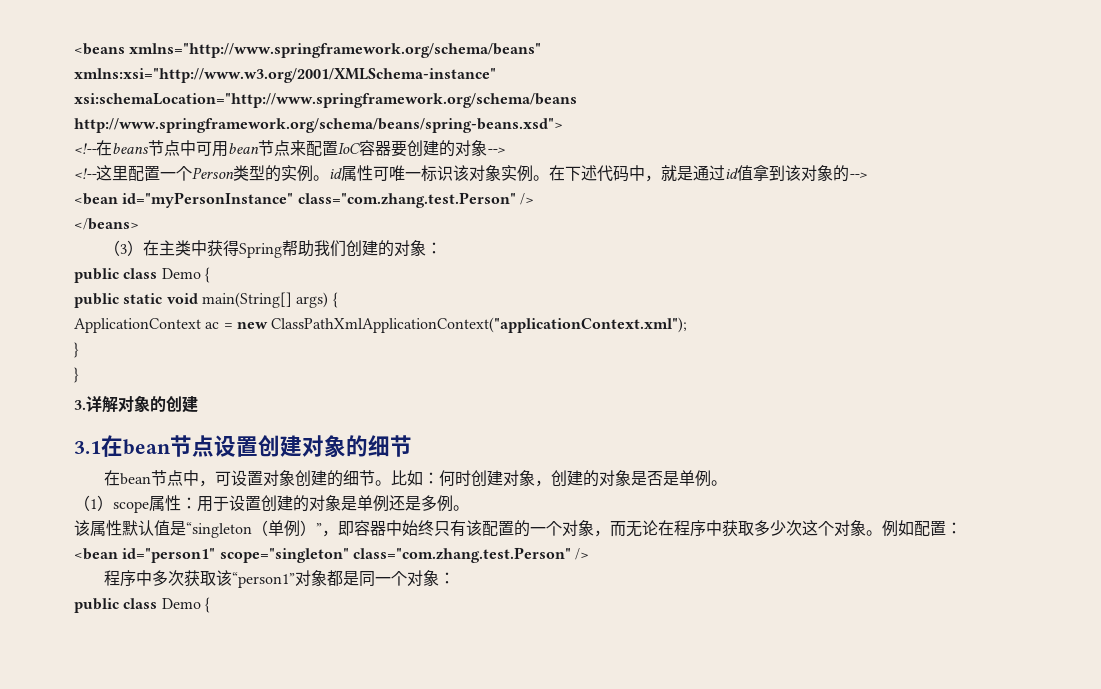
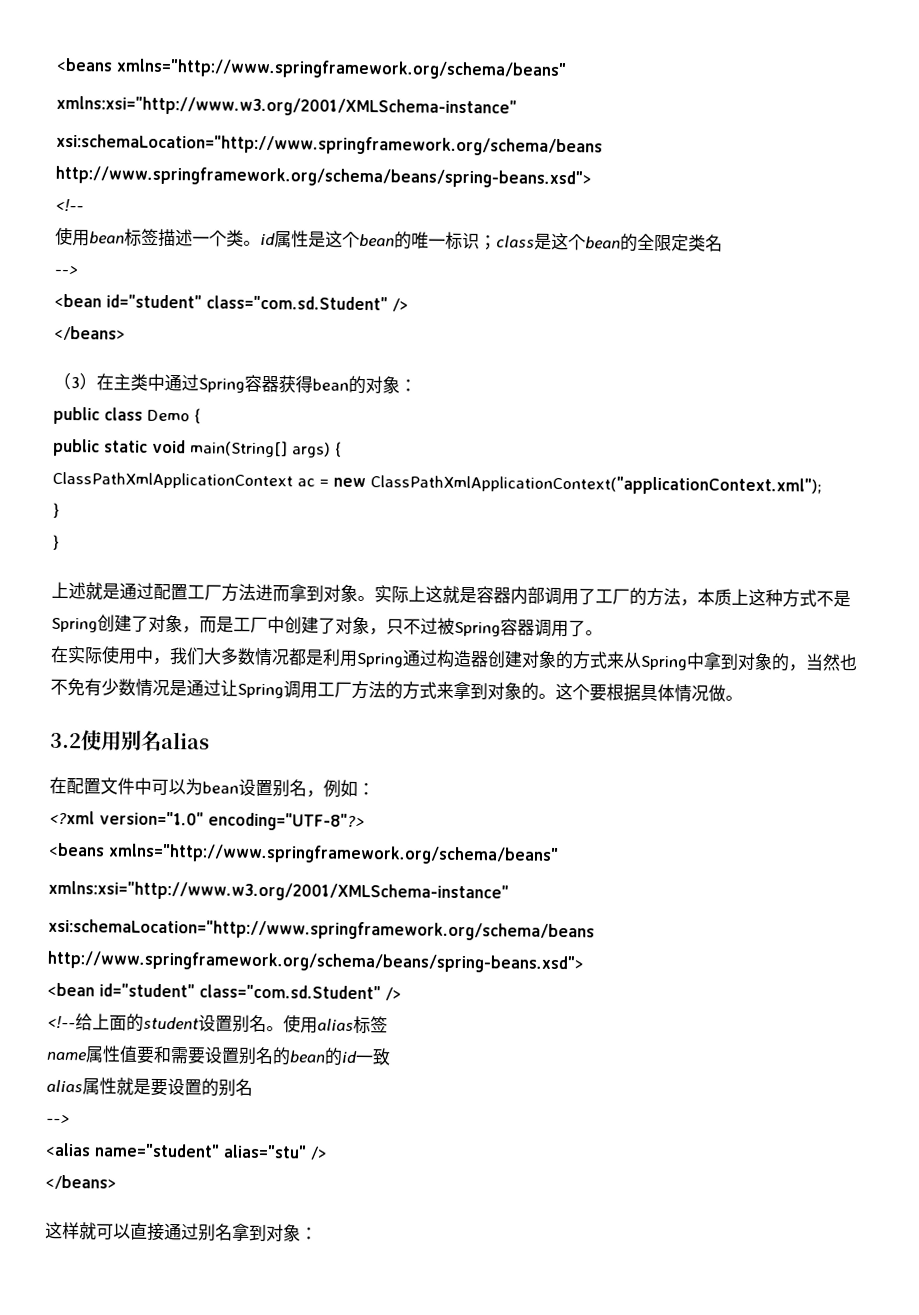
[96,140,505,157] [74,165,849,182] 在beans节点中可用bean节点来配置IoC容器要创建的对象--> // <!--这里配置一个Person类型的实例。id属性可唯一标识该对象实例。在下述代码中，就是通过id值拿到该对象的 -> [55,226,723,252] // 使用bean标签描述一个类。id属性是这个bean的唯一标识；class是这个bean的全限定类名 //
[122,192,516,208] id="myPersonInstance" class="com.zhang.test.Person" -> [106,294,388,311] id="student" class="com.sd.Student"
[206,240,378,258] 获得Spring帮助我们创建 -> [164,374,349,394] 通过Spring容器获得bean
[74,318,201,333] ApplicationContext -> [52,471,293,490] ClassPathXmlApplicationContext
[74,395,198,413] [74,435,412,457] [103,470,727,487] [74,495,469,513] [74,520,962,538] [74,547,590,563] [103,570,455,588] [74,597,210,613] 3.详解对象的创建 // 3.1在bean节点设置创建对象的细节 // 在bean节点中，可设置对象创建的细节。比如：何时创建对象，创建的对象是否是单例。 // （1）scope属性：用于设置创建的对象是单例还是多例。 // 该属性默认值是“singleton（单例）”，即容器中始终只有该配置的一个对象，而无论在程序中获取多少次这个对象。例如配置： // <bean id="person1" scope="singleton" class="com.zhang.test.Person" /> // 程序中多次获取该“person1”对象都是同一个对象： // public class Demo { -> [51,581,851,608] [51,614,603,638] [50,645,858,672] [50,678,743,703] [50,730,210,751] [49,776,375,798] [49,810,365,832] [48,842,559,866] [48,880,509,903] [48,918,595,942] [47,950,583,974] [47,982,401,1001] [47,1013,388,1035] [46,1045,391,1066] [46,1077,253,1097] [46,1114,70,1125] [45,1142,327,1160] [45,1174,116,1190] [45,1221,318,1242] 上述就是通过配置工厂方法进而拿到对象。实际上这就是容器内部调用了工厂的方法，本质上这种方式不是Spring创建了对象，而是工厂中创建了对象，只不过被Spring容器调用了。 // 在实际使用中，我们大多数情况都是利用Spring通过构造器创建对象的方式来从Spring中拿到对象的，当然也不免有少数情况是通过让Spring调用工厂方法的方式来拿到对象的。这个要根据具体情况做。 // 3.2使用别名alias // 在配置文件中可以为bean设置别名，例如： // <?xml version="1.0" encoding="UTF-8"?> // <beans xmlns="http://www.springframework.org/schema/beans" // xmlns:xsi="http://www.w3.org/2001/XMLSchema-instance" // xsi:schemaLocation="http://www.springframework.org/schema/beans http://www.springframework.org/schema/beans/spring-beans.xsd"> // <bean id="student" class="com.sd.Student" /> // <!--给上面的student设置别名。使用alias标签 // name属性值要和需要设置别名的bean的id一致 // alias属性就是要设置的别名 // --> // <alias name="student" alias="stu" /> // </beans> // 这样就可以直接通过别名拿到对象：

